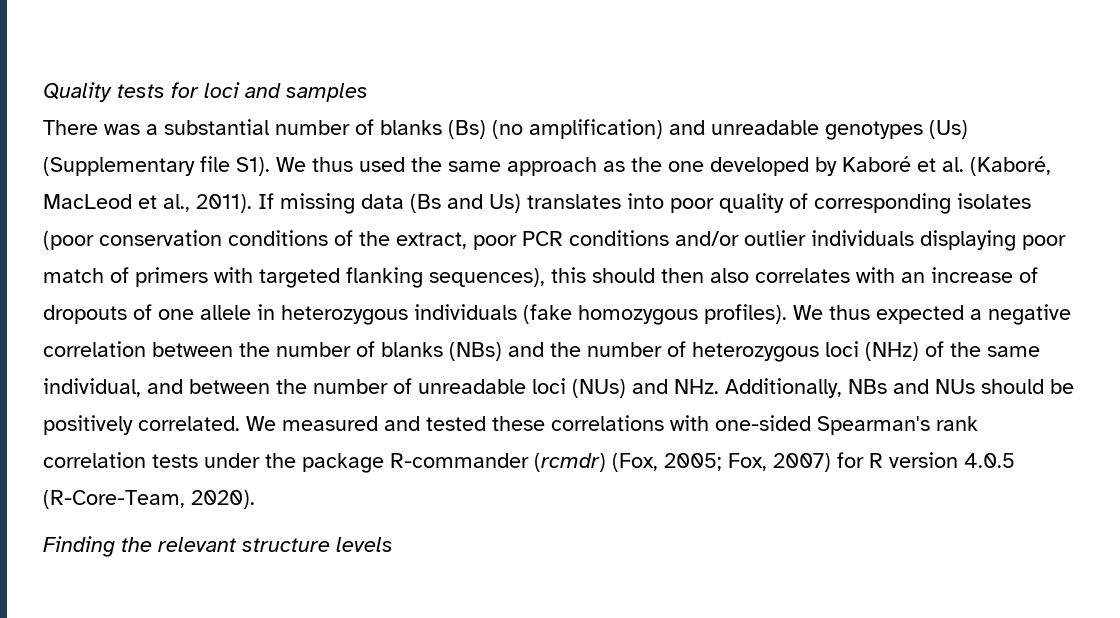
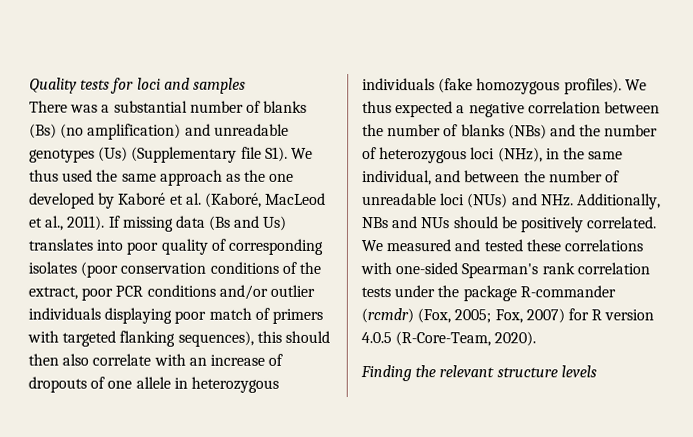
[755,268,850,283] correlates -> [92,353,152,366] correlate
[865,341,944,361] (NHz) of -> [497,147,560,163] (NHz), in

